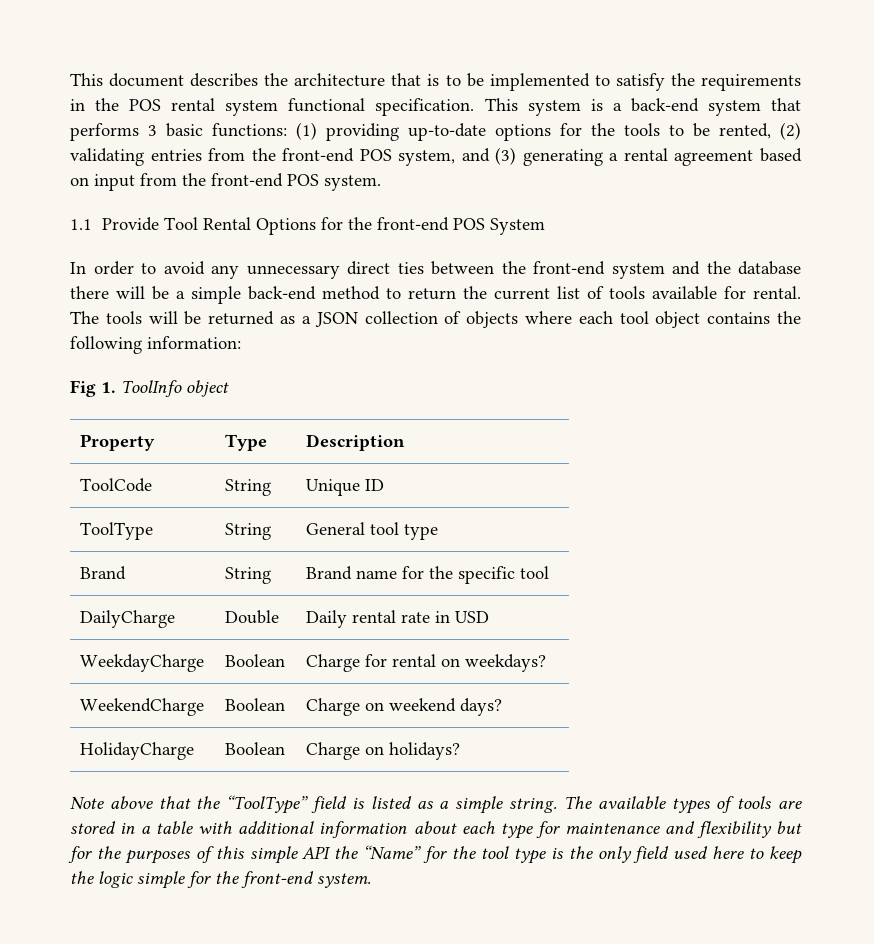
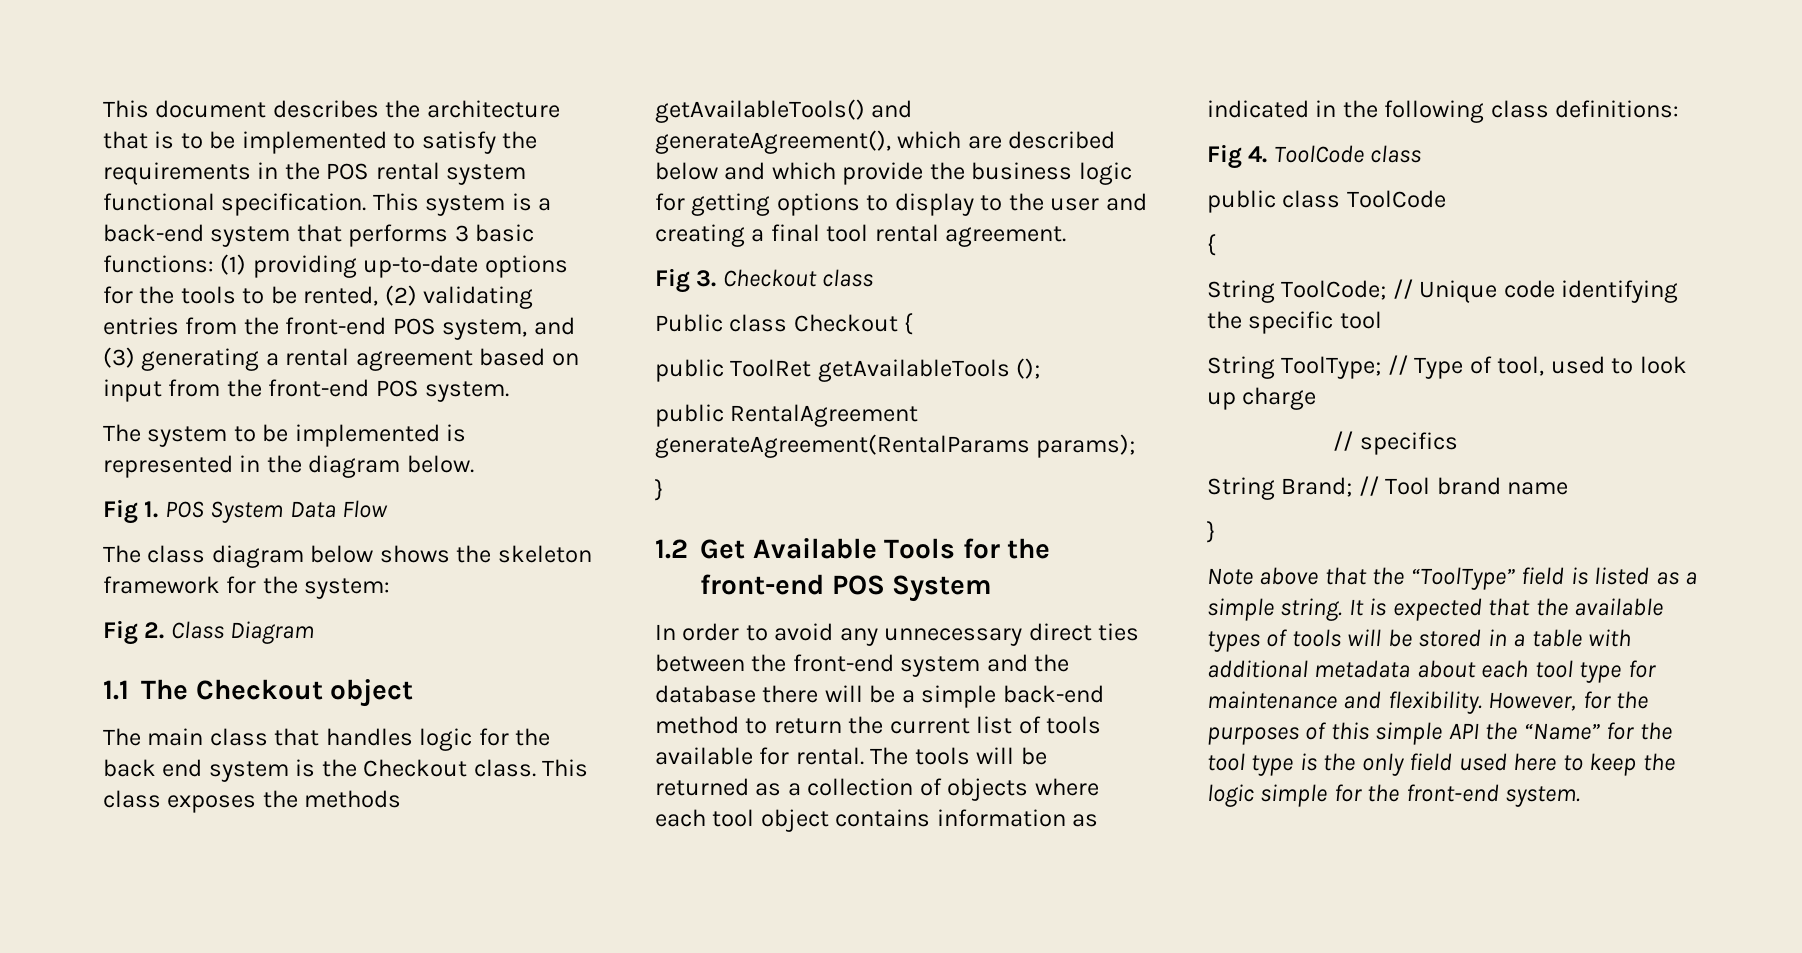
[70,217,317,235] 1.1 Provide Tool Rental Options -> [103,424,467,447] [103,455,474,478] [103,499,389,524] [103,545,592,568] [103,576,391,599] [103,620,315,645] [103,679,414,707] [103,728,551,751] [103,759,589,782] [103,790,402,813] [655,99,913,123] [655,130,1116,154] [655,162,1132,185] [655,193,1147,216] [655,224,1067,247] [655,268,874,293] [655,313,914,335] [655,358,1041,382] [655,404,919,427] [655,434,1136,458] [655,479,663,501] [655,538,956,559] The system to be implemented is represented in the diagram below. // Fig 1. POS System Data Flow // The class diagram below shows the skeleton framework for the system: // Fig 2. Class Diagram // 1.1 The Checkout object // The main class that handles logic for the back end system is the Checkout class. This class exposes the methods getAvailableTools() and generateAgreement(), which are described below and which provide the business logic for getting options to display to the user and creating a final tool rental agreement. // Fig 3. Checkout class // Public class Checkout { // public ToolRet getAvailableTools (); // public RentalAgreement generateAgreement(RentalParams params); // } // 1.2 Get Available Tools
[314,312,358,327] JSON -> (801, 789) none
[777,311,801,324] [70,336,241,354] [70,380,229,397] [80,434,156,451] [225,434,268,451] [306,434,406,451] [80,478,153,492] [225,479,272,496] [306,479,385,496] [80,522,154,540] [225,523,272,540] [306,522,439,540] [80,566,127,580] [225,567,272,584] [306,566,550,584] [80,610,176,628] [225,610,280,624] [306,610,490,628] [80,654,205,672] [225,654,286,667] [306,654,547,672] [80,698,205,716] [225,698,286,711] [306,698,503,716] [80,742,195,760] [225,742,286,755] [306,742,461,760] the following information: // Fig 1. ToolInfo object // Property | Type | Description // ToolCode | String | Unique ID // ToolType | String | General tool type // Brand | String | Brand name for the specific tool // DailyCharge | Double | Daily rental rate in USD // WeekdayCharge | Boolean | Charge for rental on weekdays? // WeekendCharge | Boolean | Charge on weekend days? // HolidayCharge | Boolean | Charge on holidays? -> [936,809,1099,827] [1207,100,1680,123] [1207,144,1422,169] [1207,190,1446,213] [1207,234,1216,256] [1207,279,1679,303] [1207,311,1382,334] [1207,355,1687,379] [1207,387,1317,410] [1333,431,1458,455] [1207,476,1569,500] [1207,521,1215,543] information as indicated in the following class definitions: // Fig 4. ToolCode class // public class ToolCode // { // String ToolCode; // Unique code identifying the specific tool // String ToolType; // Type of tool, used to look up charge // // specifics // String Brand; // Tool brand name // }
[563,796,592,809] The -> [1348,598,1568,621] It is expected that the
[778,801,803,809] are -> [1347,629,1412,647] will be
[319,821,408,838] information -> [1314,660,1411,678] metadata
(495, 827) none -> [1534,660,1573,678] tool
[696,821,802,838] flexibility but -> [1387,691,1577,714] flexibility. However,

